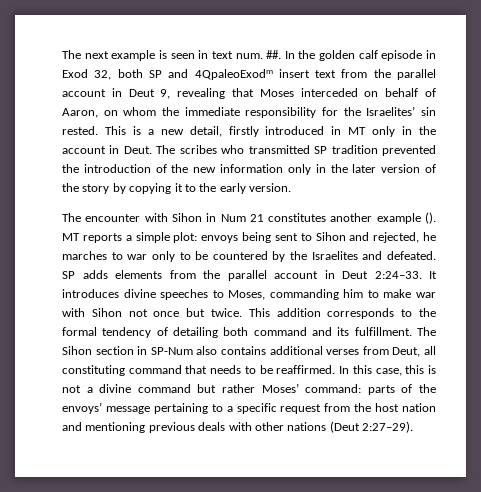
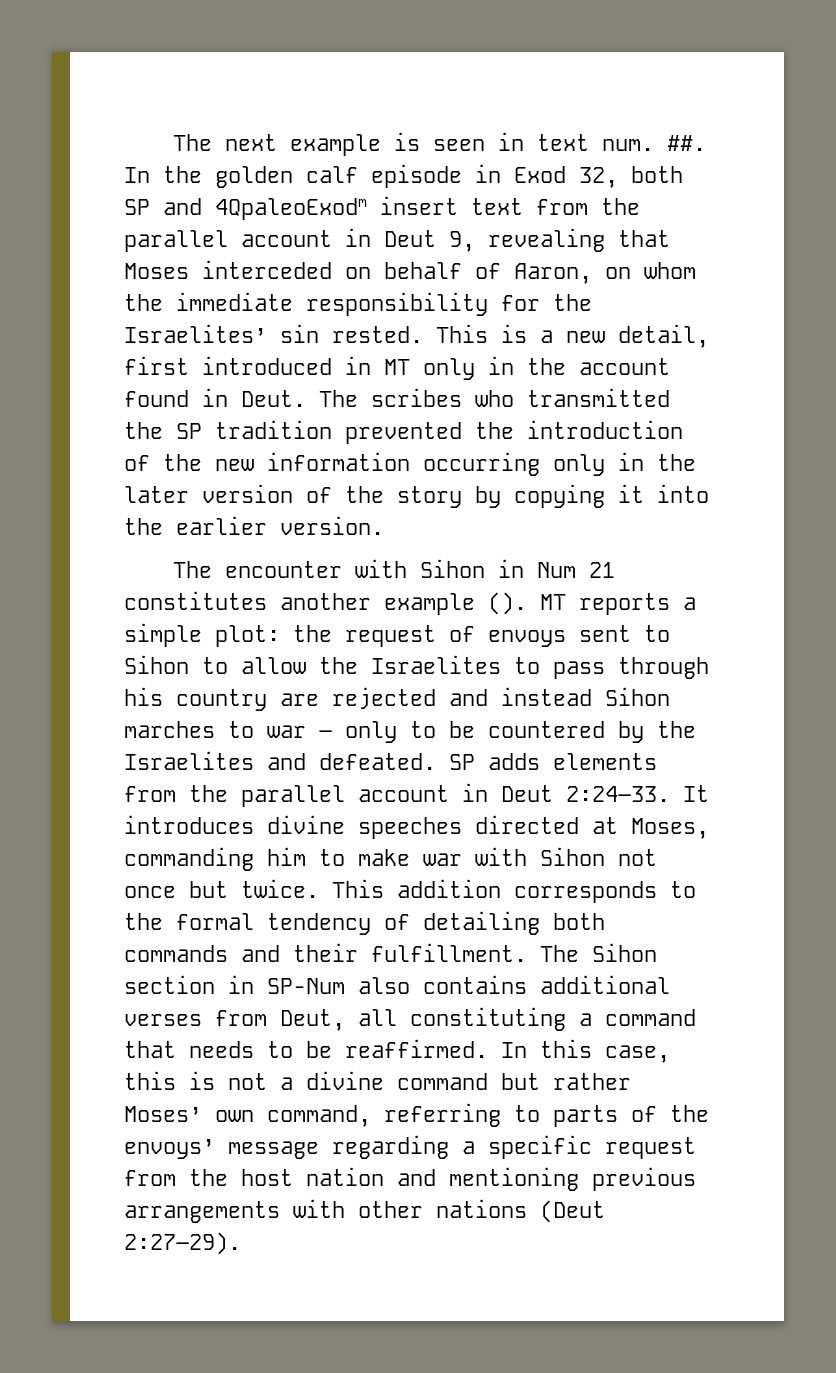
[228,126,259,137] firstly -> [124,356,189,375] first
(106, 150) none -> [124,390,189,407] found
(310, 149) none -> [124,422,163,439] the
(284, 168) none -> [423,452,540,476] occurring
[184,183,246,194] to the early -> [657,484,709,503] [124,516,267,535] into the earlier
[201,232,436,243] envoys being sent to Sihon and rejected, he -> [293,625,670,647] [124,655,709,679] [124,687,670,711] the request of envoys sent to Sihon to allow the Israelites to pass through his country are rejected and instead Sihon
(148, 257) none -> [319,730,332,738] –
[212,290,224,298] to -> [475,815,618,834] directed at
[253,327,350,336] command and its -> [124,943,358,962] commands and their
(125, 370) none -> [579,1013,592,1026] a
[305,384,362,393] command: -> [215,1103,540,1127] own command, referring to
[153,403,223,414] pertaining to -> [332,1135,449,1159] regarding
[198,422,226,431] deals -> [124,1201,280,1223] arrangements

